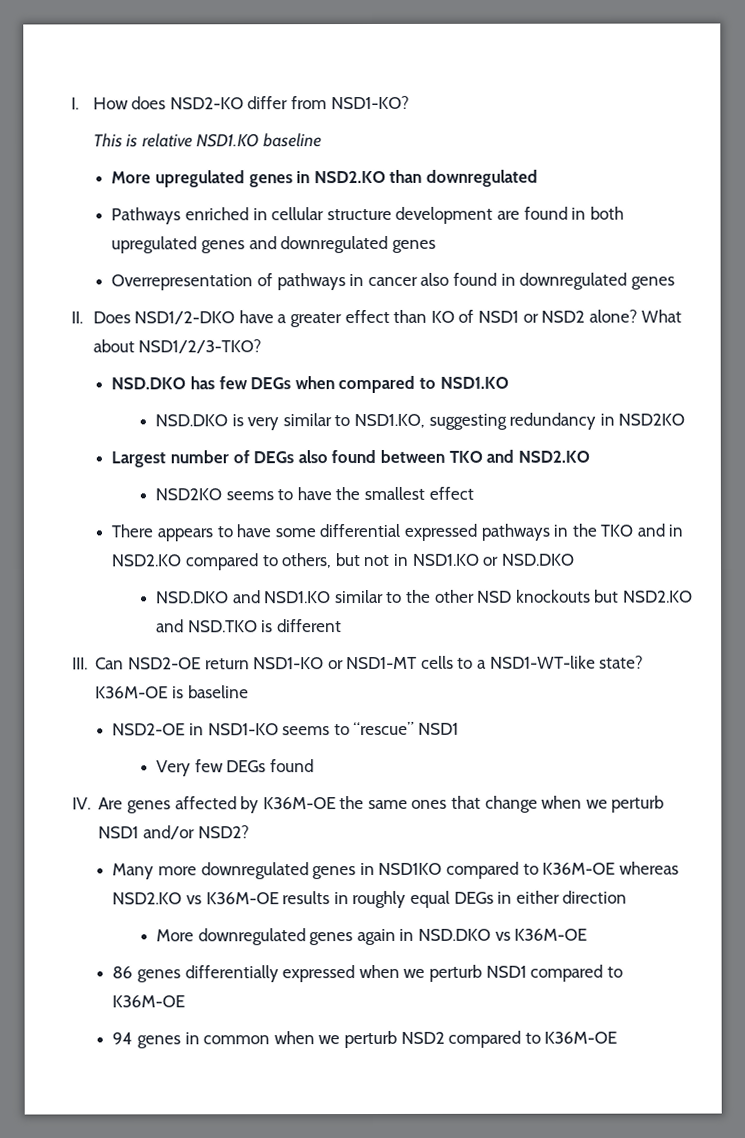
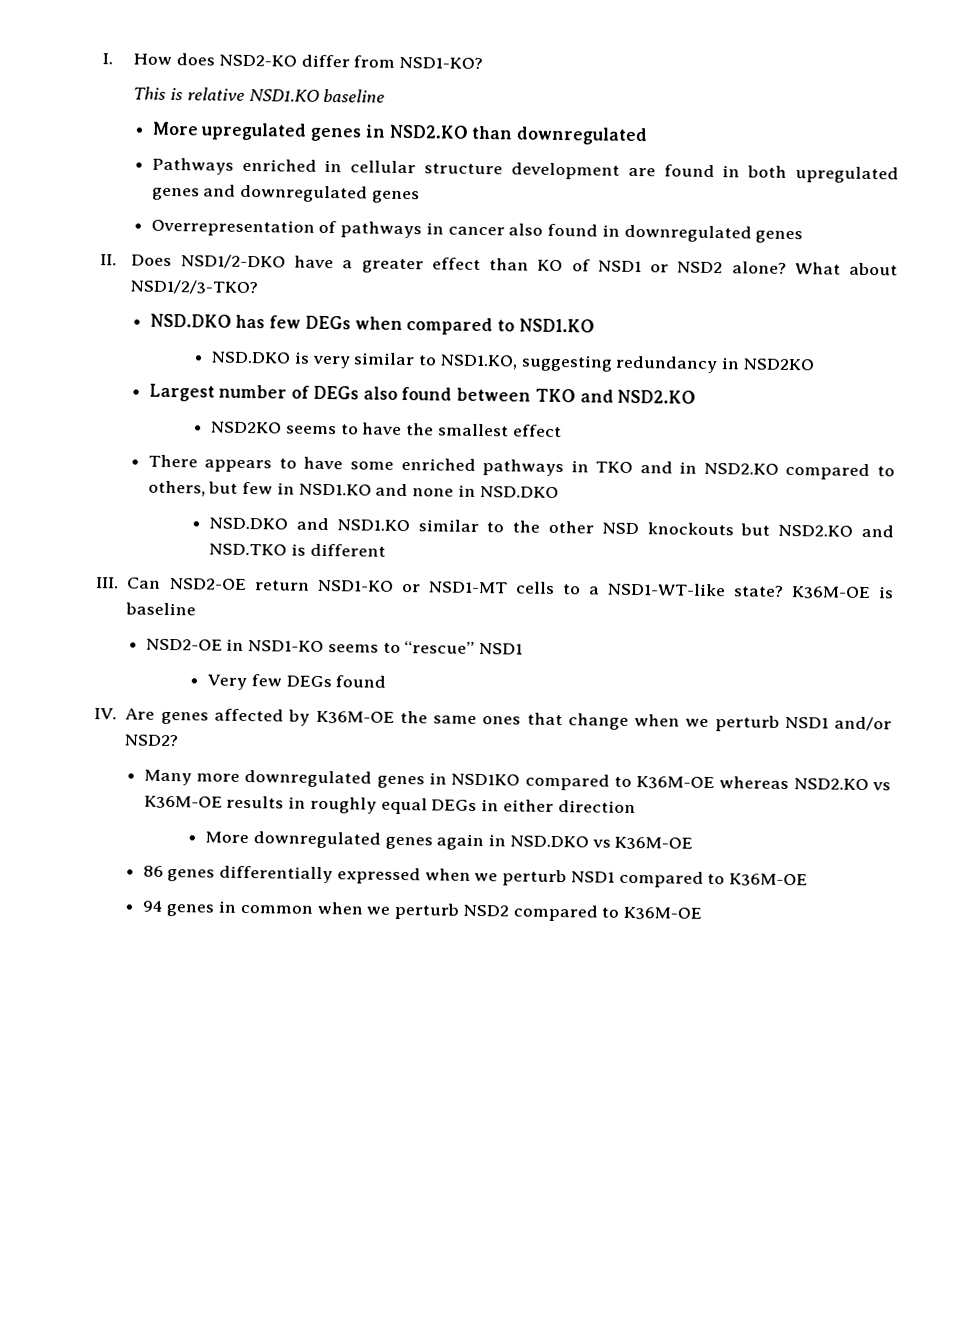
[319,523,597,541] differential expressed pathways in the -> [400,457,589,477] enriched pathways in
[363,554,390,567] not -> [242,481,274,495] few
[482,556,499,566] or -> [375,483,476,497] and none in

